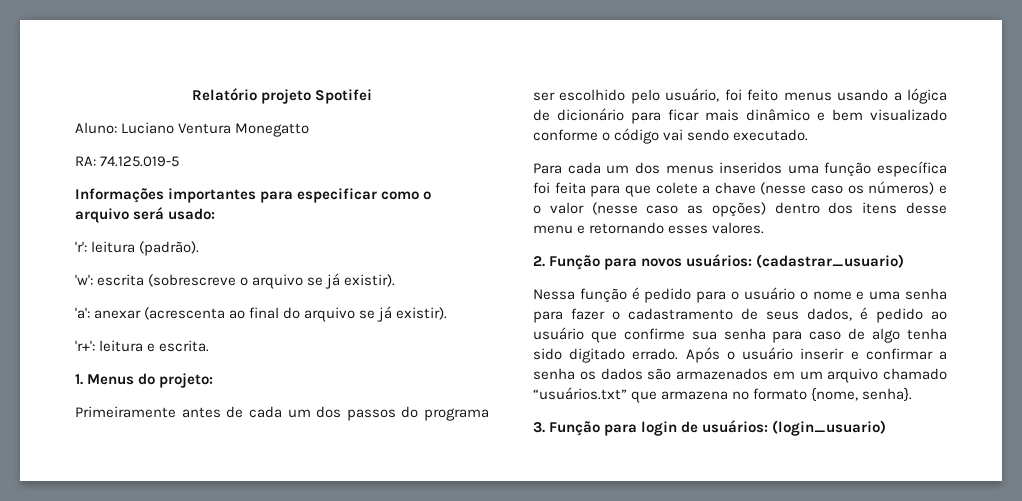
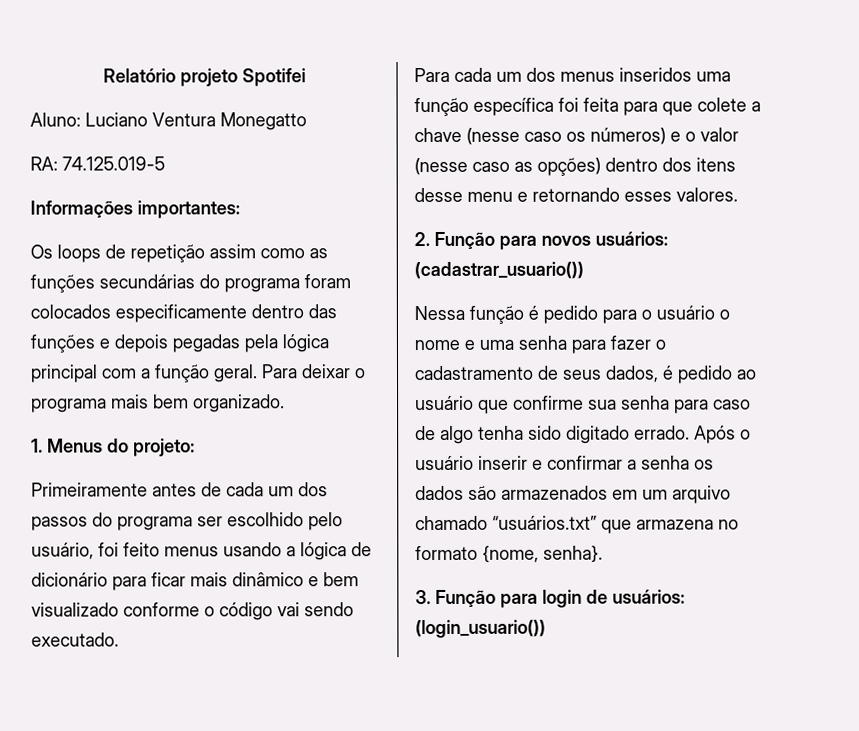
[168,188,432,203] [75,207,216,223] [75,241,200,256] [75,273,396,289] [75,306,448,322] [75,340,210,352] importantes para especificar como o arquivo será usado: // 'r': leitura (padrão). // 'w': escrita (sobrescreve o arquivo se já existir). // 'a': anexar (acrescenta ao final do arquivo se já existir). // 'r+': leitura e escrita. -> [137,200,240,219] [30,244,328,263] [30,274,351,293] [30,304,337,323] [30,334,329,353] [30,364,366,383] [31,394,285,413] importantes: // Os loops de repetição assim como as funções secundárias do programa foram colocados especificamente dentro das funções e depois pegadas pela lógica principal com a função geral. Para deixar o programa mais bem organizado.
[756,254,905,268] (cadastrar_usuario) -> [414,261,584,280] (cadastrar_usuario())
[772,420,887,436] (login_usuario) -> [415,619,546,639] (login_usuario())

